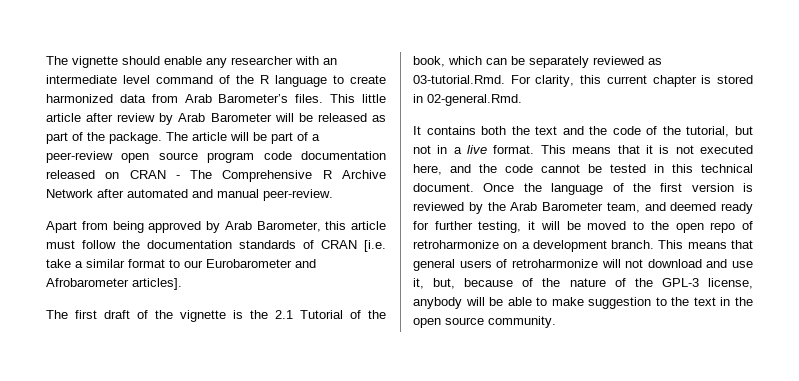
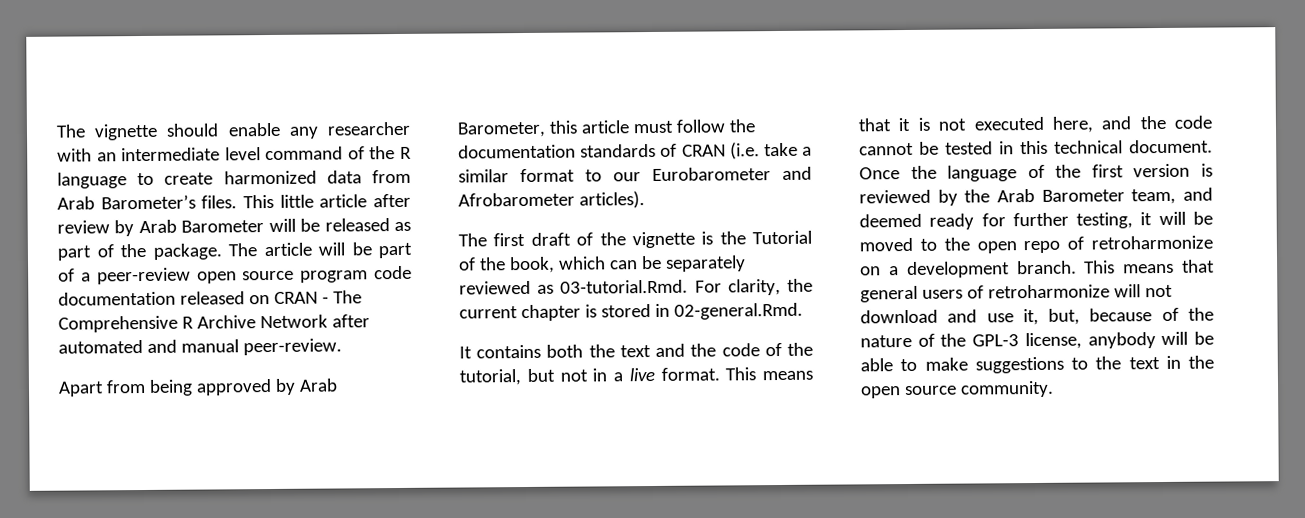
[364,240,386,252] [i.e. -> [729,142,760,160] (i.e.
[132,278,182,290] articles]. -> [578,191,645,209] articles).
[275,310,293,319] 2.1 -> (746, 238) none
[580,75,602,84] this -> [787,278,813,292] the
[588,297,652,309] suggestion -> [974,356,1064,374] suggestions

